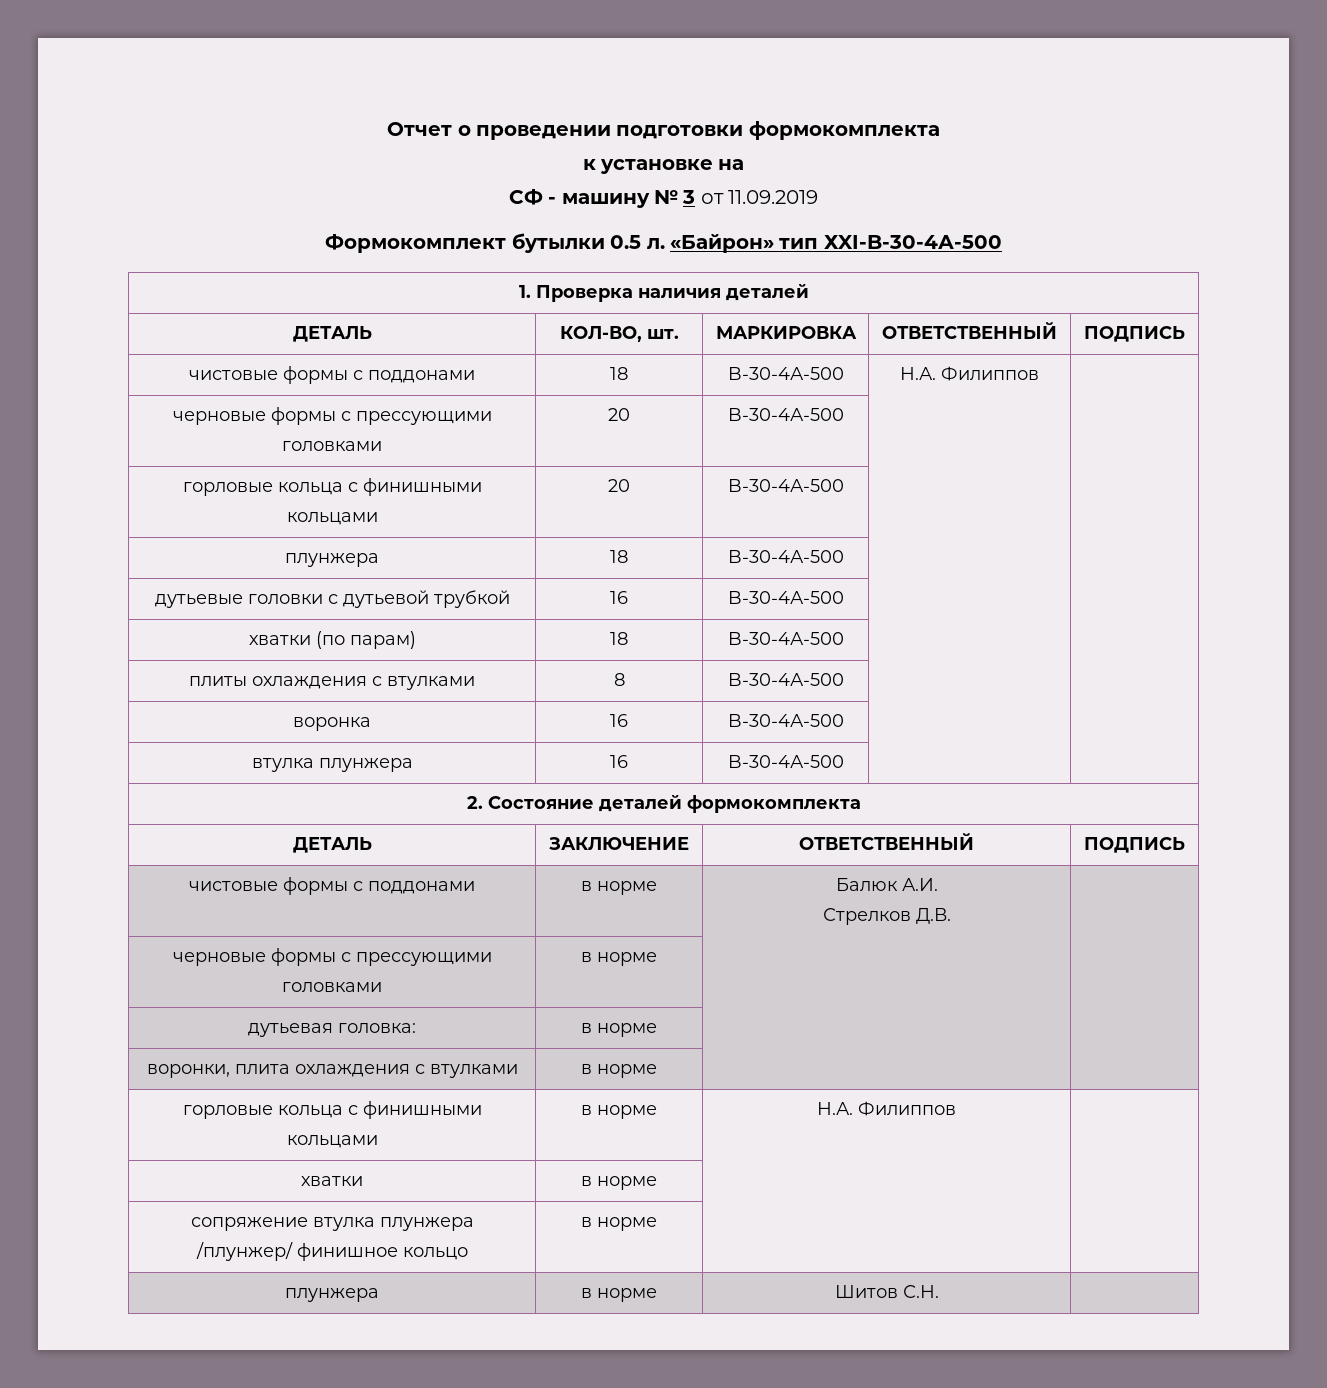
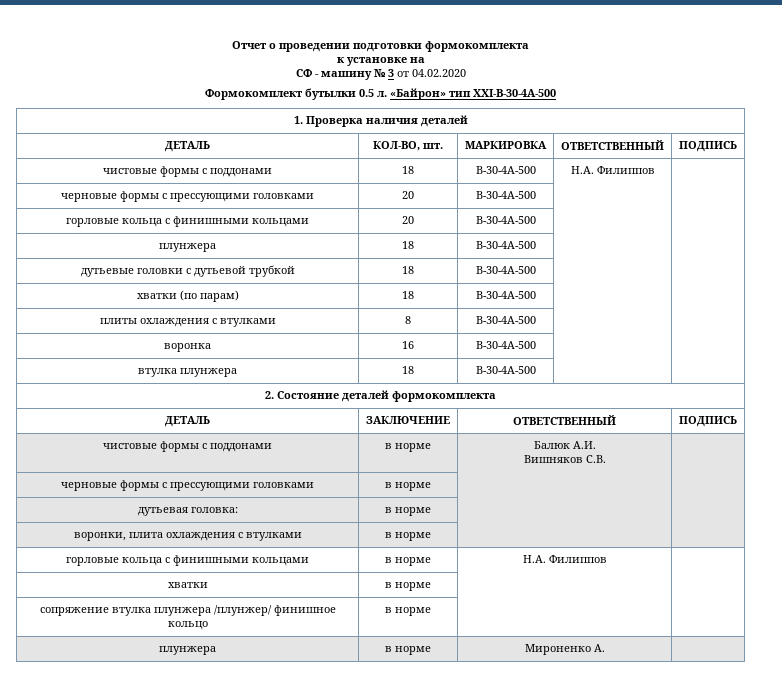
[728,190,819,204] 11.09.2019 -> [411,69,466,77] 04.02.2020
[610,591,628,604] 16 -> [402,266,414,274] 18
[610,755,628,768] 16 -> [402,366,414,374] 18
[822,908,951,925] Стрелков Д.В. -> [523,455,606,463] Вишняков С.В.
[834,1285,939,1298] Шитов С.Н. -> [524,644,605,655] Мироненко А.

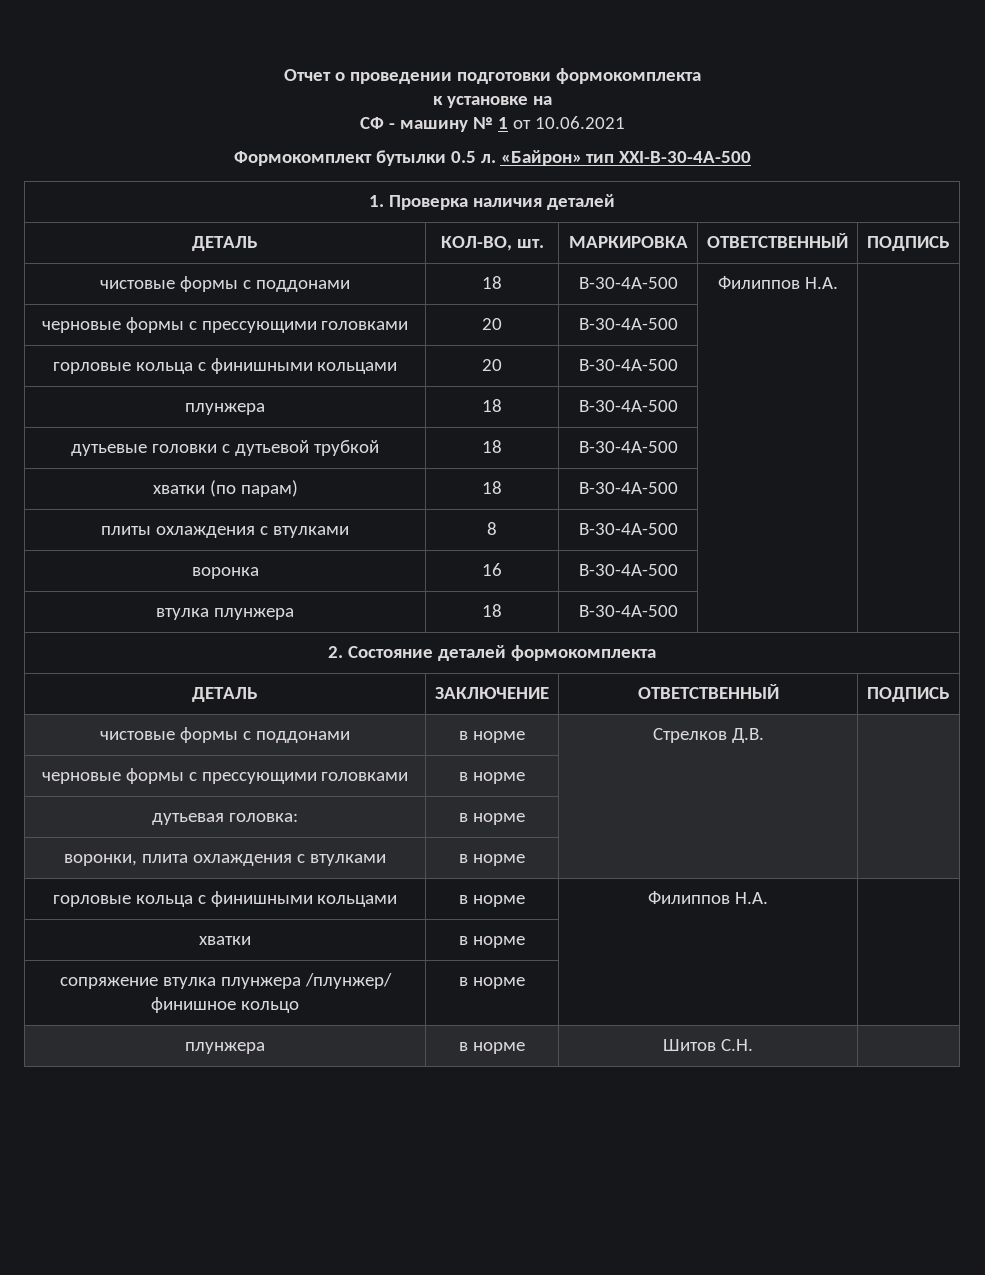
[387,69,466,77] 3 от 04.02.2020 -> [497,116,625,129] 1 от 10.06.2021
[570,166,655,174] Н.А. Филиппов -> [717,276,838,289] Филиппов Н.А.
[533,441,596,449] [523,455,606,463] Балюк А.И. // Вишняков С.В. -> [652,728,764,743] Стрелков Д.В.
[522,555,607,563] Н.А. Филиппов -> [648,891,768,904] Филиппов Н.А.
[524,644,605,655] Мироненко А. -> [663,1039,753,1051] Шитов С.Н.

